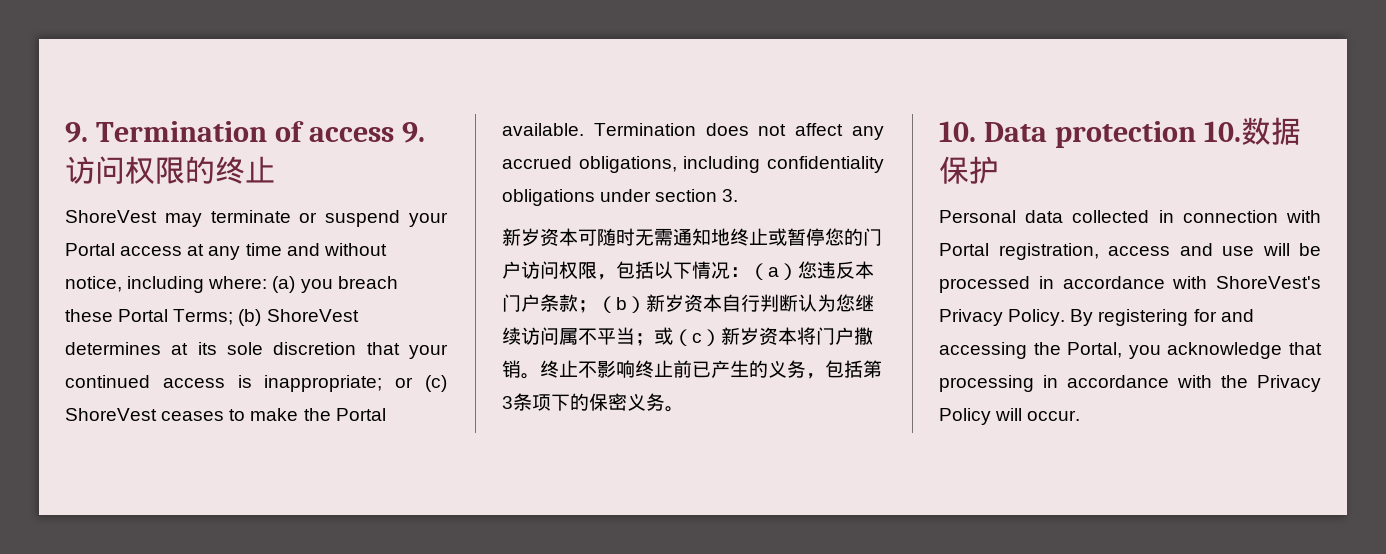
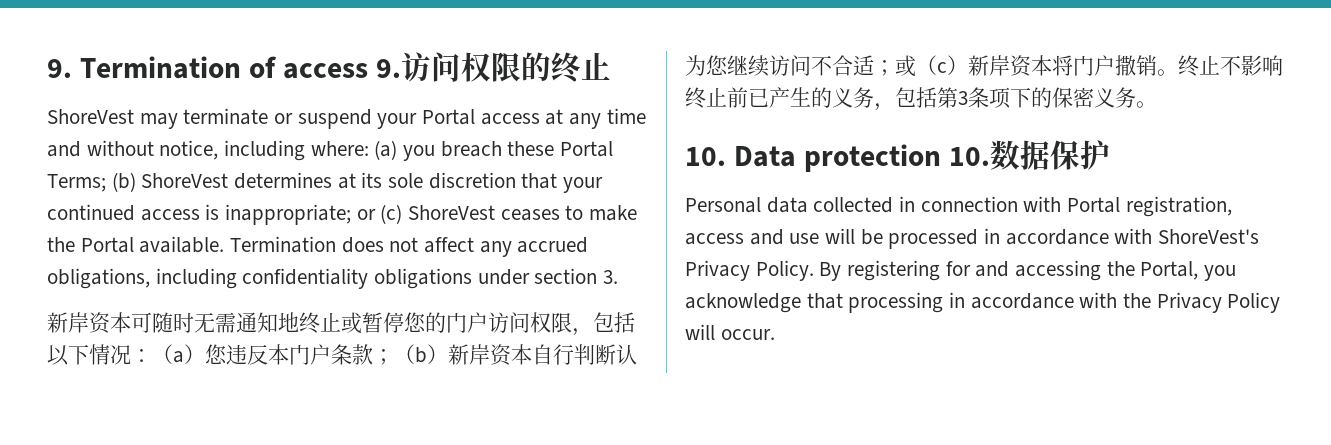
[521,228,540,246] 岁 -> [68,312,89,333] 岸
[665,294,684,312] 岁 -> [469,344,490,365] 岸
[559,327,635,345] 属不平当 -> [811,55,874,76] 不合适
[740,327,759,345] 岁 -> [989,55,1010,76] 岸

